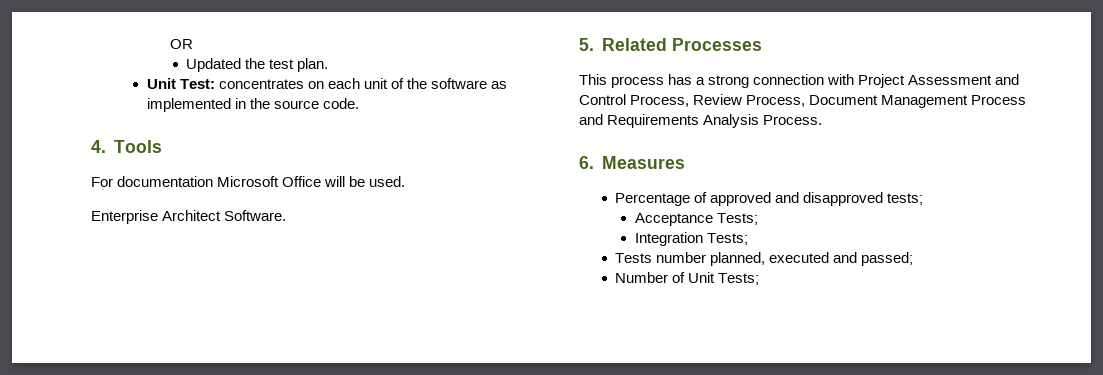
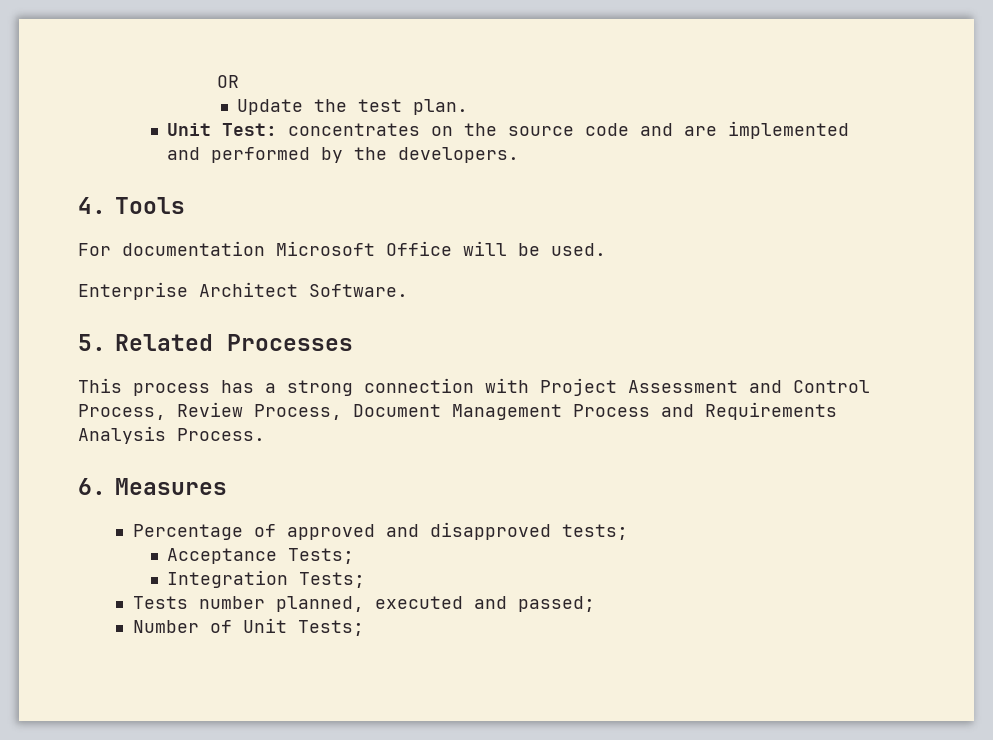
[186,58,242,72] Updated -> [236,99,303,115] Update
[328,78,508,89] [146,98,360,112] each unit of the software as implemented in the source code. -> [464,121,850,139] [167,147,520,163] the source code and are implemented and performed by the developers.

